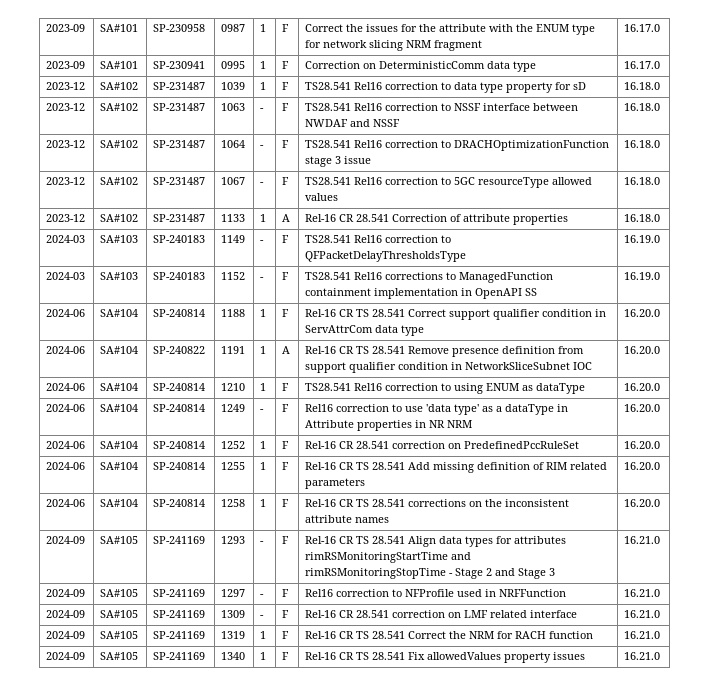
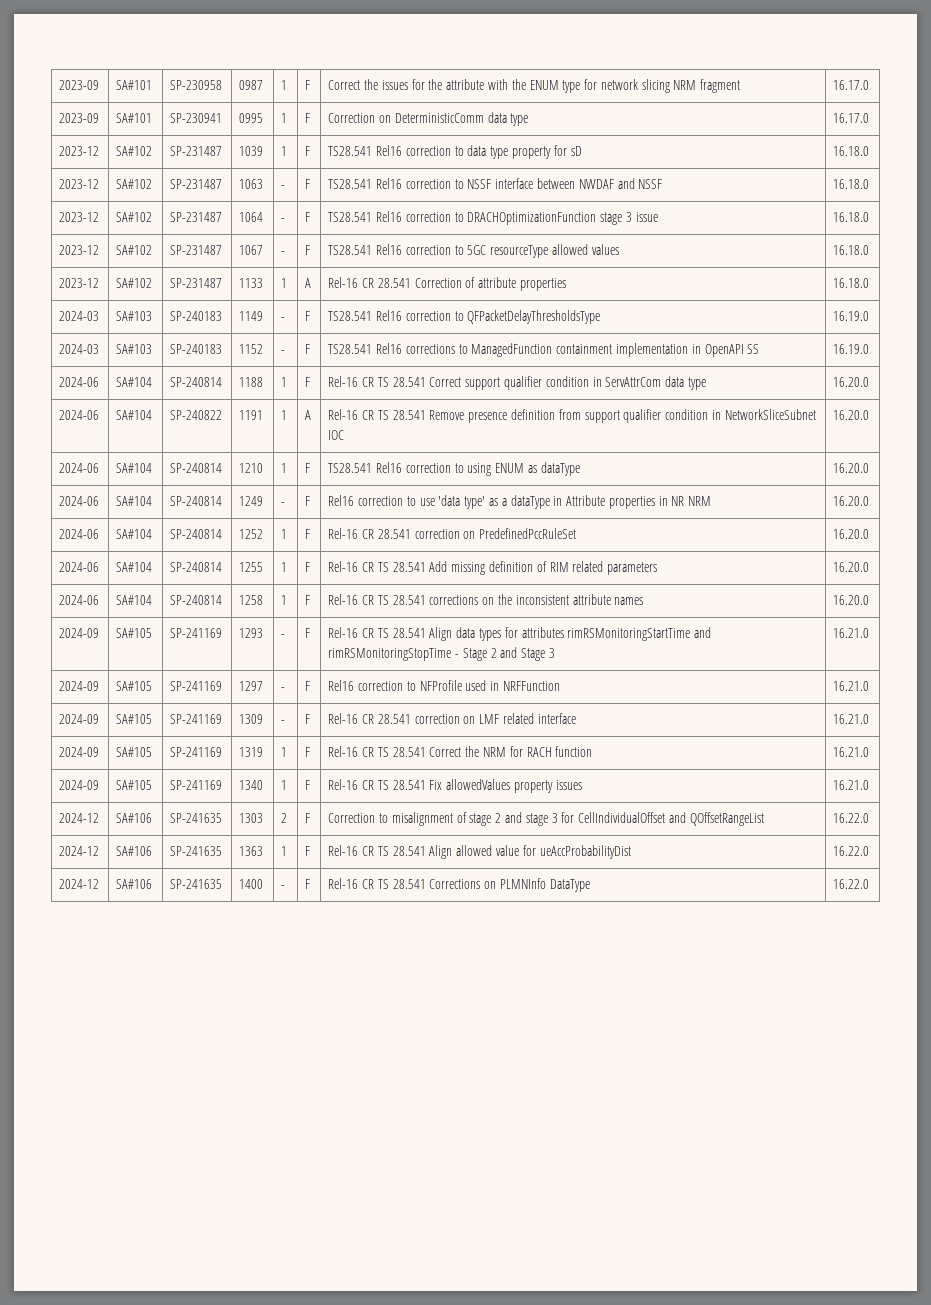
(661, 656) none -> [59,813,100,823] [116,813,153,823] [170,813,223,823] [239,813,264,823] [281,813,288,823] [305,813,311,823] [328,812,764,826] [833,813,870,823] [59,846,100,856] [116,846,153,856] [170,846,223,856] [239,846,264,856] [281,846,288,856] [305,846,311,856] [328,845,631,859] [833,846,870,856] [59,879,100,889] [116,879,153,889] [170,879,223,889] [239,879,264,889] [281,885,286,889] [305,879,311,889] [328,878,590,892] [833,879,870,889] // 2024-12 | SA#106 | SP-241635 | 1303 | 2 | F | Correction to misalignment of stage 2 and stage 3 for CellIndividualOffset and QOffsetRangeList | 16.22.0 // 2024-12 | SA#106 | SP-241635 | 1363 | 1 | F | Rel-16 CR TS 28.541 Align allowed value for ueAccProbabilityDist | 16.22.0 // 2024-12 | SA#106 | SP-241635 | 1400 | - | F | Rel-16 CR TS 28.541 Corrections on PLMNInfo DataType | 16.22.0

